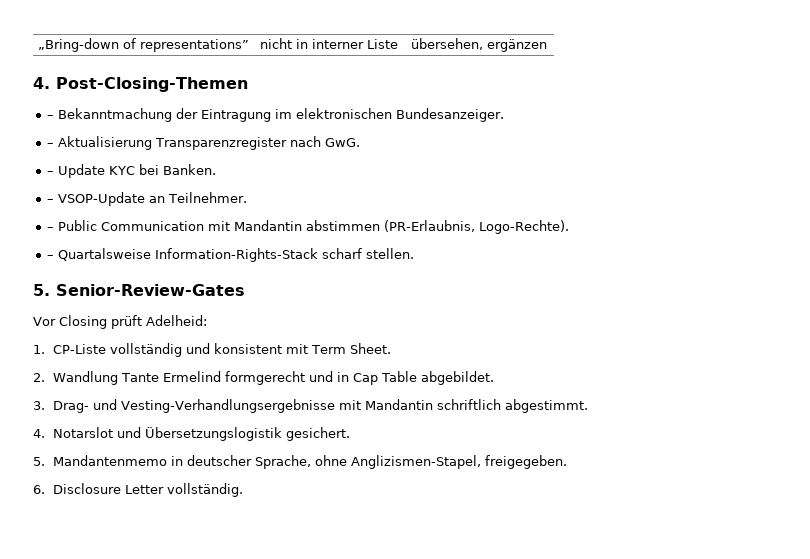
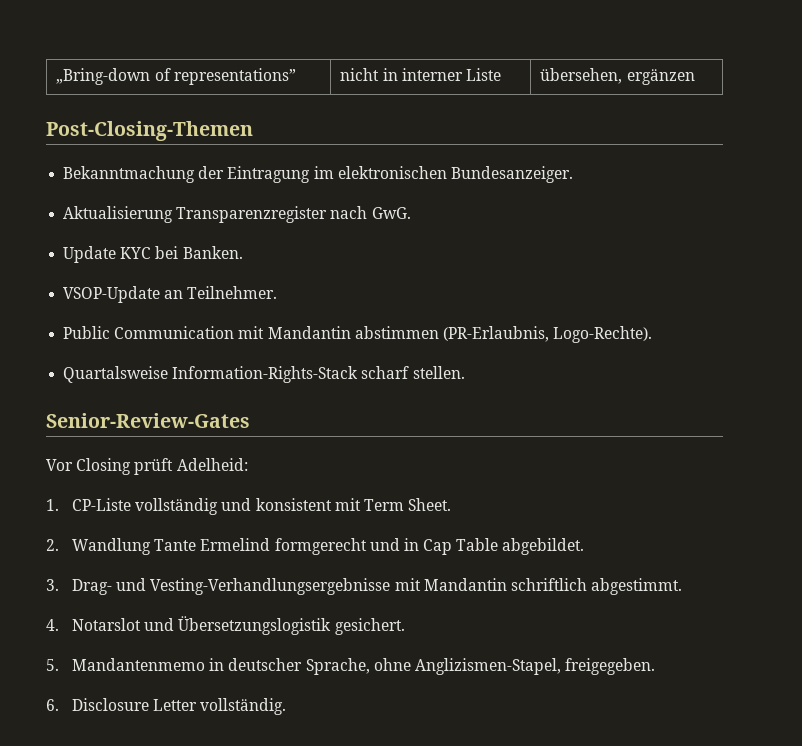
[33,77,50,89] 4. -> (695, 77) none
[46,115,54,119] – -> (253, 131) none
[46,143,54,147] – -> (573, 174) none
[46,171,54,175] – -> (411, 213) none
[46,199,54,203] – -> (243, 252) none
[46,227,54,231] – -> (278, 292) none
[46,255,54,259] – -> (653, 334) none
[33,284,50,296] 5. -> (465, 372) none

